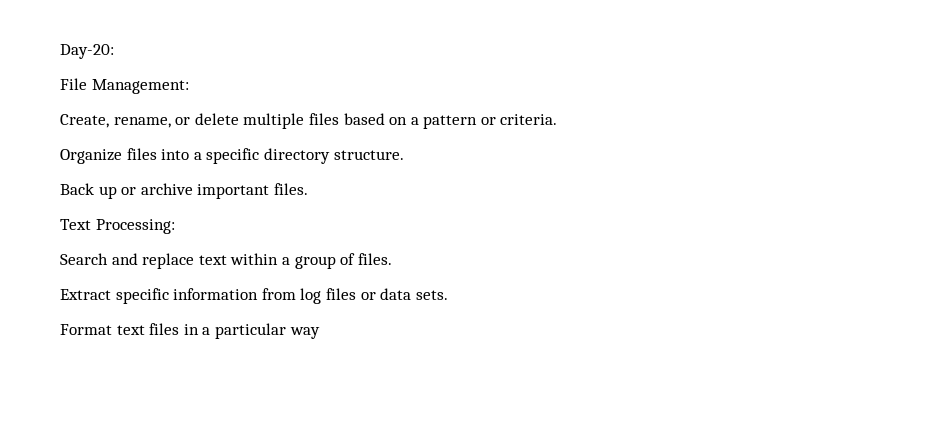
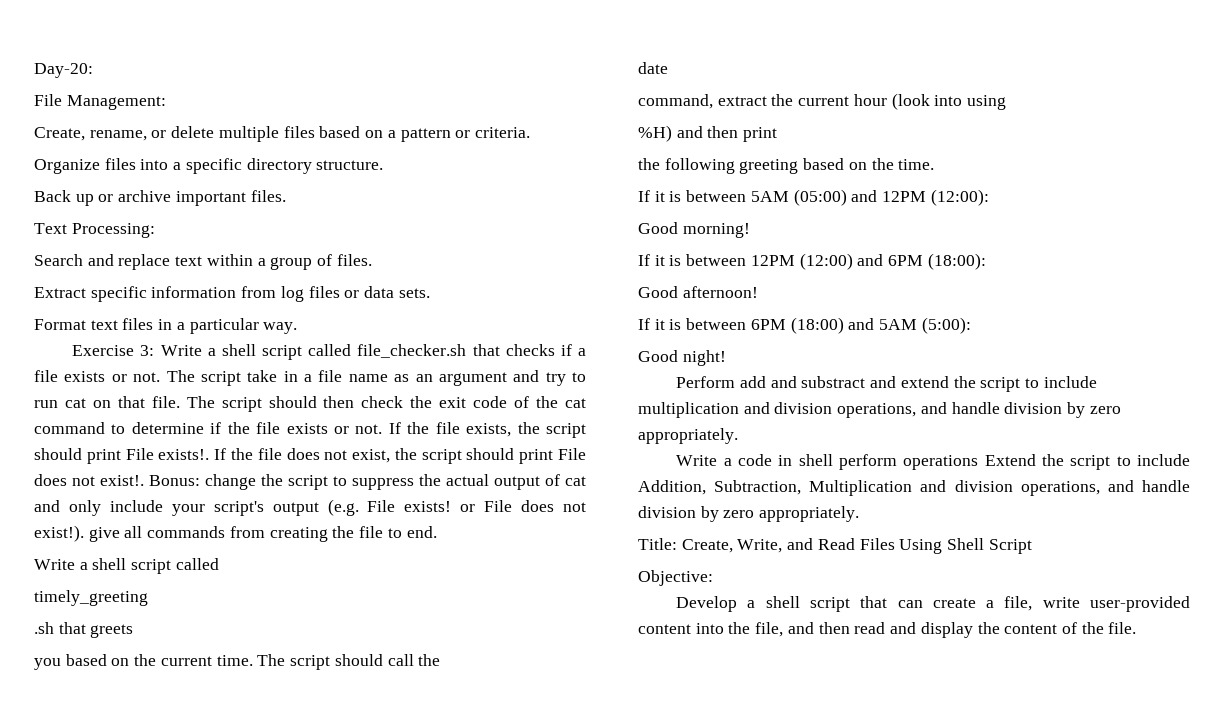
[289,327,320,339] way -> [263,322,298,334] [72,344,586,360] [34,370,586,386] [34,396,586,412] [34,422,587,438] [34,448,586,464] [34,474,586,490] [34,499,586,516] [34,525,437,542] [34,558,219,574] [34,590,148,606] [34,622,134,638] [34,654,441,670] [638,62,668,74] [638,93,1007,110] [638,125,778,142] [638,158,935,174] [638,189,989,206] [638,222,750,238] [638,253,986,270] [638,286,758,298] [638,317,971,334] [638,350,726,366] [676,376,1097,392] [638,402,1121,418] [638,428,738,444] [676,454,1190,470] [638,480,1190,496] [638,506,860,522] [638,538,1032,554] [638,570,713,586] [676,596,1190,612] [638,622,1137,638] way. // Exercise 3: Write a shell script called file_checker.sh that checks if a file exists or not. The script take in a file name as an argument and try to run cat on that file. The script should then check the exit code of the cat command to determine if the file exists or not. If the file exists, the script should print File exists!. If the file does not exist, the script should print File does not exist!. Bonus: change the script to suppress the actual output of cat and only include your script's output (e.g. File exists! or File does not exist!). give all commands from creating the file to end. // Write a shell script called // timely_greeting // .sh that greets // you based on the current time. The script should call the // date // command, extract the current hour (look into using // %H) and then print // the following greeting based on the time. // If it is between 5AM (05:00) and 12PM (12:00): // Good morning! // If it is between 12PM (12:00) and 6PM (18:00): // Good afternoon! // If it is between 6PM (18:00) and 5AM (5:00): // Good night! // Perform add and substract and extend the script to include multiplication and division operations, and handle division by zero appropriately. // Write a code in shell perform operations Extend the script to include Addition, Subtraction, Multiplication and division operations, and handle division by zero appropriately. // Title: Create, Write, and Read Files Using Shell Script // Objective: // Develop a shell script that can create a file, write user-provided content into the file, and then read and display the content of the file.

